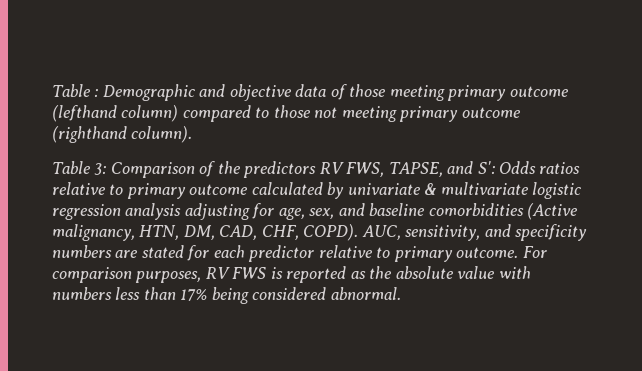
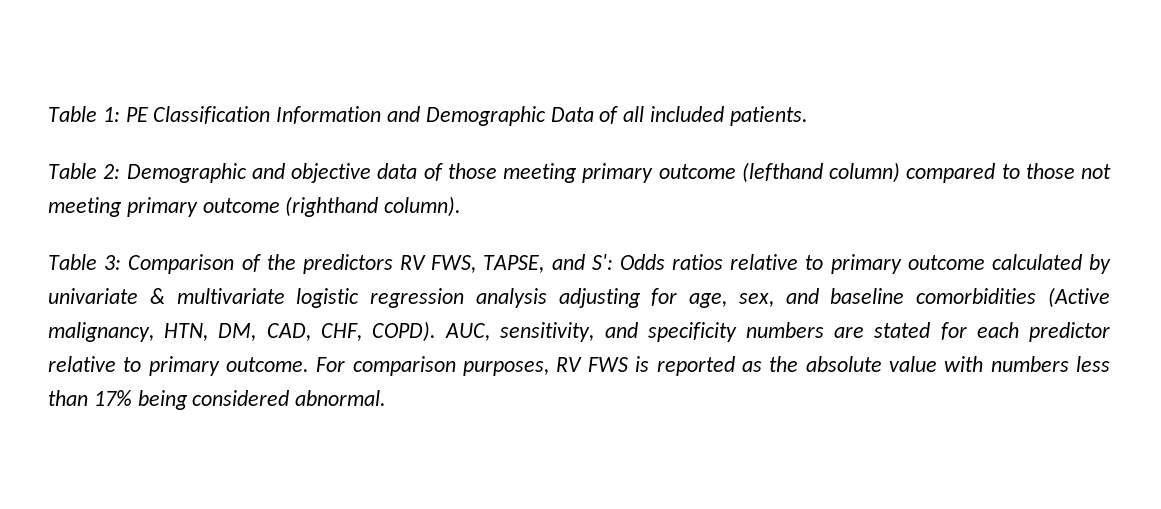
[52,84,99,97] Table : -> [48,106,808,126] [48,163,121,179] Table 1: PE Classification Information and Demographic Data of all included patients. // Table 2:

